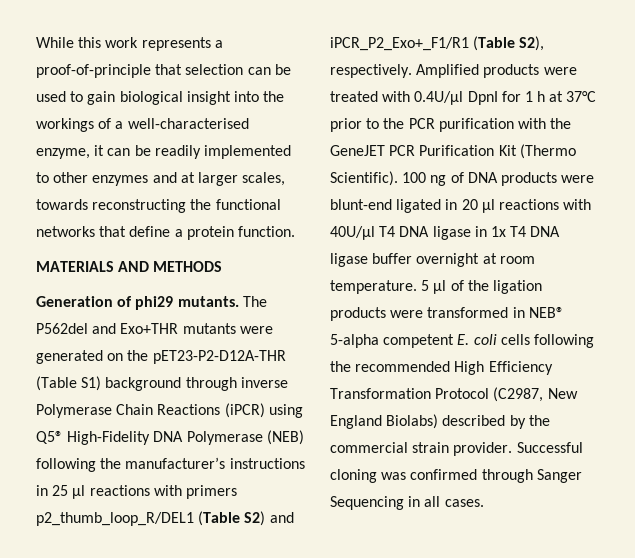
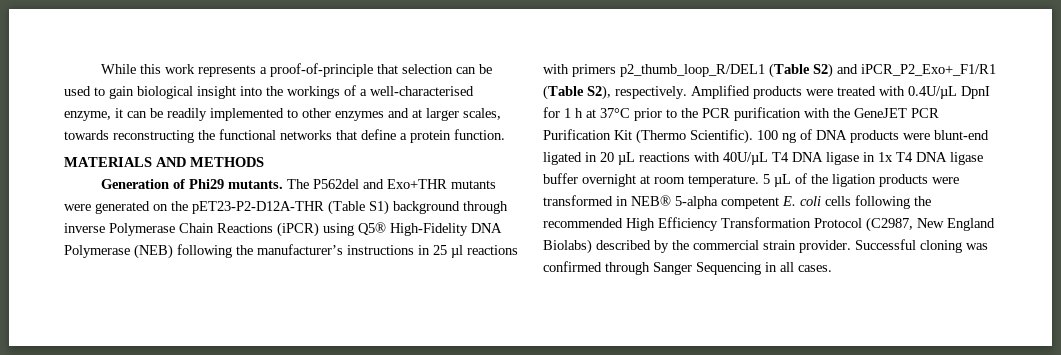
[135,296,174,310] phi29 -> [189,179,225,189] Phi29
[414,91,464,105] 0.4U/µl -> [908,86,957,99] 0.4U/µL
[481,199,592,213] [330,226,375,240] µl reactions with 40U/µl -> [618,152,768,165] µL reactions with 40U/µL
[433,280,447,294] µl -> [774,174,791,187] µL

